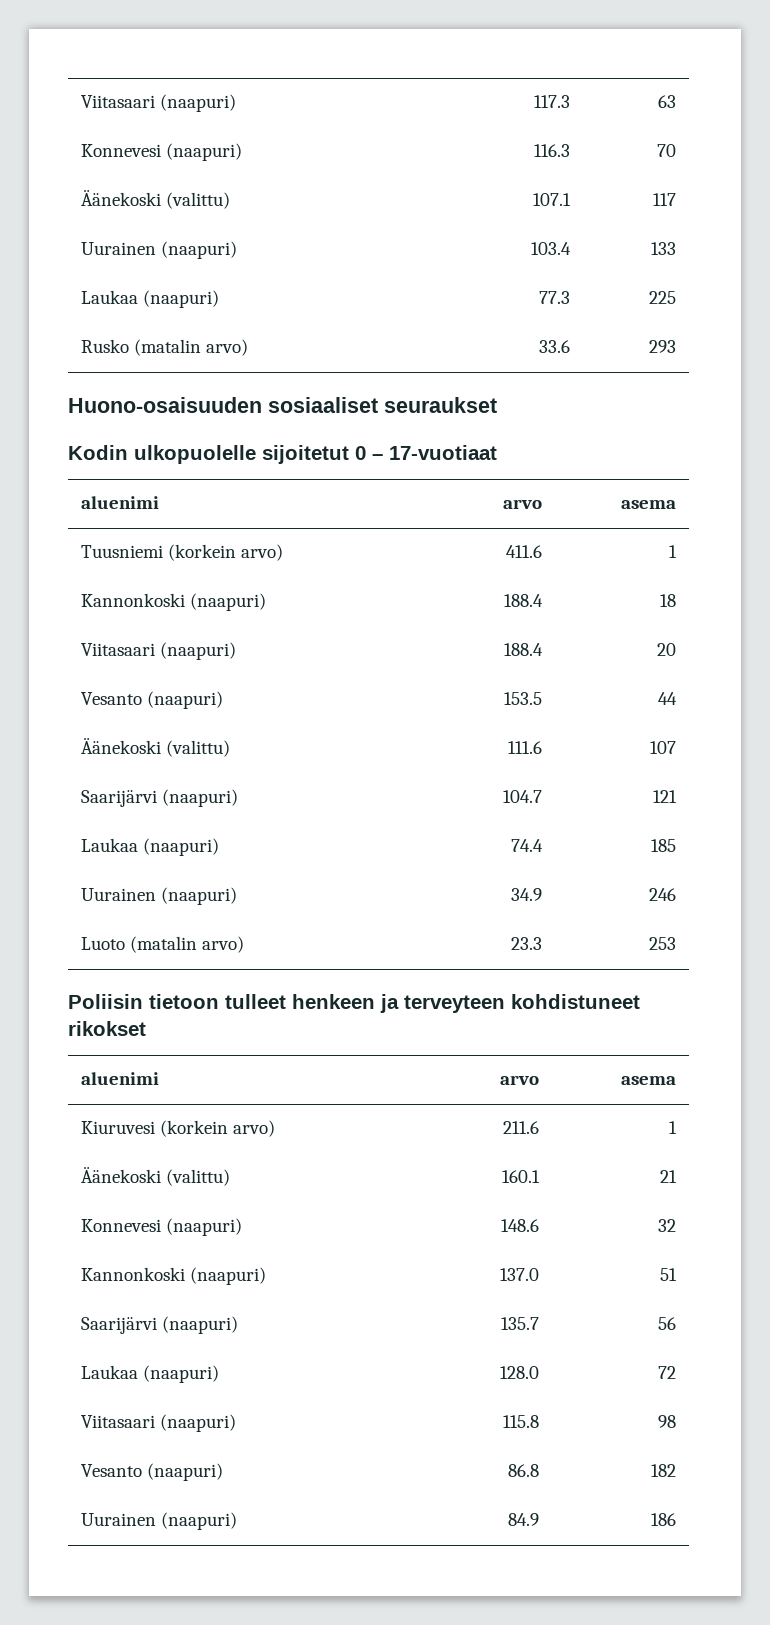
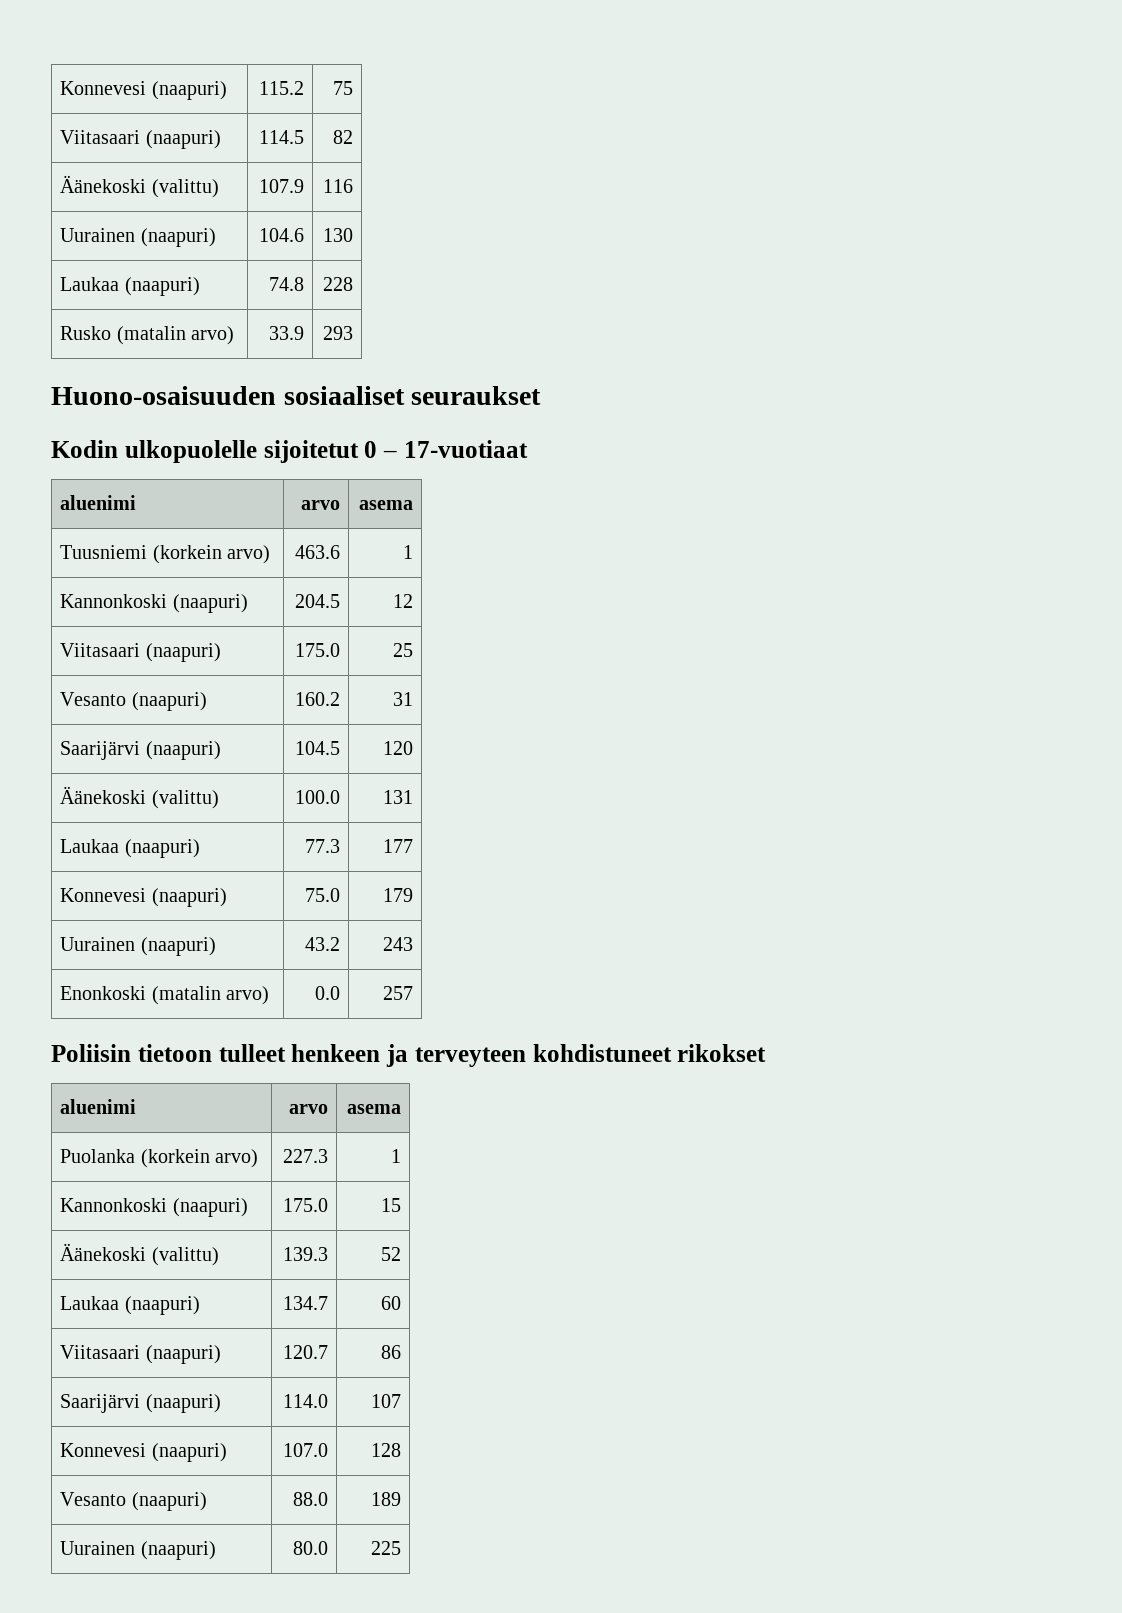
[80,94,237,112] [534,95,571,108] [658,95,677,108] [80,143,243,161] [534,144,571,157] [657,144,677,157] [80,190,231,209] [533,193,572,206] [653,193,677,206] [80,241,238,259] [531,242,572,255] [651,242,677,255] [80,290,220,308] [539,291,571,304] [649,291,677,304] Viitasaari (naapuri) | 117.3 | 63 // Konnevesi (naapuri) | 116.3 | 70 // Äänekoski (valittu) | 107.1 | 117 // Uurainen (naapuri) | 103.4 | 133 // Laukaa (naapuri) | 77.3 | 225 -> [60,81,227,100] [258,81,304,95] [332,81,353,95] [60,130,221,149] [258,130,304,144] [332,130,353,144] [60,175,219,198] [258,179,304,193] [322,179,353,193] [60,228,216,247] [258,228,304,242] [322,228,353,242] [60,277,200,296] [268,277,304,291] [322,277,353,291] Konnevesi (naapuri) | 115.2 | 75 // Viitasaari (naapuri) | 114.5 | 82 // Äänekoski (valittu) | 107.9 | 116 // Uurainen (naapuri) | 104.6 | 130 // Laukaa (naapuri) | 74.8 | 228
[539,340,571,353] 33.6 -> [268,326,304,340] 33.9
[506,545,543,558] [669,545,678,558] [80,593,267,611] [504,594,544,607] [660,594,677,607] [80,642,237,660] [504,643,544,656] [657,643,677,656] [80,691,224,709] [504,692,543,705] [658,692,678,705] [80,738,231,757] [508,741,543,754] [650,741,677,754] [80,789,239,807] [503,790,543,803] [653,790,678,803] [80,838,220,856] [511,839,544,852] [651,839,677,852] [80,887,238,905] [511,888,543,901] [649,888,677,901] [80,936,245,953] [511,937,543,950] [649,937,677,950] 411.6 | 1 // Kannonkoski (naapuri) | 188.4 | 18 // Viitasaari (naapuri) | 188.4 | 20 // Vesanto (naapuri) | 153.5 | 44 // Äänekoski (valittu) | 111.6 | 107 // Saarijärvi (naapuri) | 104.7 | 121 // Laukaa (naapuri) | 74.4 | 185 // Uurainen (naapuri) | 34.9 | 246 // Luoto (matalin arvo) | 23.3 | 253 -> [294,545,340,559] [402,545,413,559] [60,594,248,613] [294,594,340,608] [392,594,413,608] [60,643,221,662] [294,643,340,657] [392,643,413,657] [60,692,207,711] [294,692,340,706] [392,692,413,706] [60,741,221,760] [294,741,340,755] [382,741,413,755] [60,786,219,809] [294,790,340,804] [382,790,413,804] [60,839,200,858] [304,839,340,853] [382,839,413,853] [60,888,227,907] [304,888,340,902] [382,888,413,902] [60,937,216,956] [304,937,340,951] [382,937,413,951] [60,986,270,1005] [314,986,340,1000] [382,986,413,1000] 463.6 | 1 // Kannonkoski (naapuri) | 204.5 | 12 // Viitasaari (naapuri) | 175.0 | 25 // Vesanto (naapuri) | 160.2 | 31 // Saarijärvi (naapuri) | 104.5 | 120 // Äänekoski (valittu) | 100.0 | 131 // Laukaa (naapuri) | 77.3 | 177 // Konnevesi (naapuri) | 75.0 | 179 // Uurainen (naapuri) | 43.2 | 243 // Enonkoski (matalin arvo) | 0.0 | 257
[80,1120,276,1137] [503,1121,540,1134] [669,1121,678,1134] [80,1167,231,1186] [502,1170,541,1183] [660,1170,678,1183] [80,1218,243,1236] [501,1219,540,1232] [658,1219,677,1232] [80,1267,267,1285] [500,1268,540,1281] [660,1268,678,1281] [80,1316,239,1334] [501,1317,540,1330] [658,1317,677,1330] [80,1365,220,1383] [500,1366,540,1379] [658,1366,677,1379] [80,1414,237,1432] [503,1415,540,1428] [658,1415,677,1428] [80,1463,224,1481] [508,1464,540,1477] [651,1464,677,1477] [80,1512,238,1530] [508,1513,540,1526] [651,1513,677,1526] Kiuruvesi (korkein arvo) | 211.6 | 1 // Äänekoski (valittu) | 160.1 | 21 // Konnevesi (naapuri) | 148.6 | 32 // Kannonkoski (naapuri) | 137.0 | 51 // Saarijärvi (naapuri) | 135.7 | 56 // Laukaa (naapuri) | 128.0 | 72 // Viitasaari (naapuri) | 115.8 | 98 // Vesanto (naapuri) | 86.8 | 182 // Uurainen (naapuri) | 84.9 | 186 -> [60,1149,259,1168] [282,1149,328,1163] [390,1149,401,1163] [60,1198,248,1217] [282,1198,328,1212] [380,1198,401,1212] [60,1243,219,1266] [282,1247,328,1261] [380,1247,401,1261] [60,1296,200,1315] [282,1296,328,1310] [380,1296,401,1310] [60,1345,221,1364] [282,1345,328,1359] [380,1345,401,1359] [60,1394,221,1413] [282,1394,328,1408] [370,1394,401,1408] [60,1443,227,1462] [282,1443,328,1457] [370,1443,401,1457] [60,1492,207,1511] [292,1492,328,1506] [370,1492,401,1506] [60,1541,216,1560] [292,1541,328,1555] [370,1541,401,1555] Puolanka (korkein arvo) | 227.3 | 1 // Kannonkoski (naapuri) | 175.0 | 15 // Äänekoski (valittu) | 139.3 | 52 // Laukaa (naapuri) | 134.7 | 60 // Viitasaari (naapuri) | 120.7 | 86 // Saarijärvi (naapuri) | 114.0 | 107 // Konnevesi (naapuri) | 107.0 | 128 // Vesanto (naapuri) | 88.0 | 189 // Uurainen (naapuri) | 80.0 | 225

